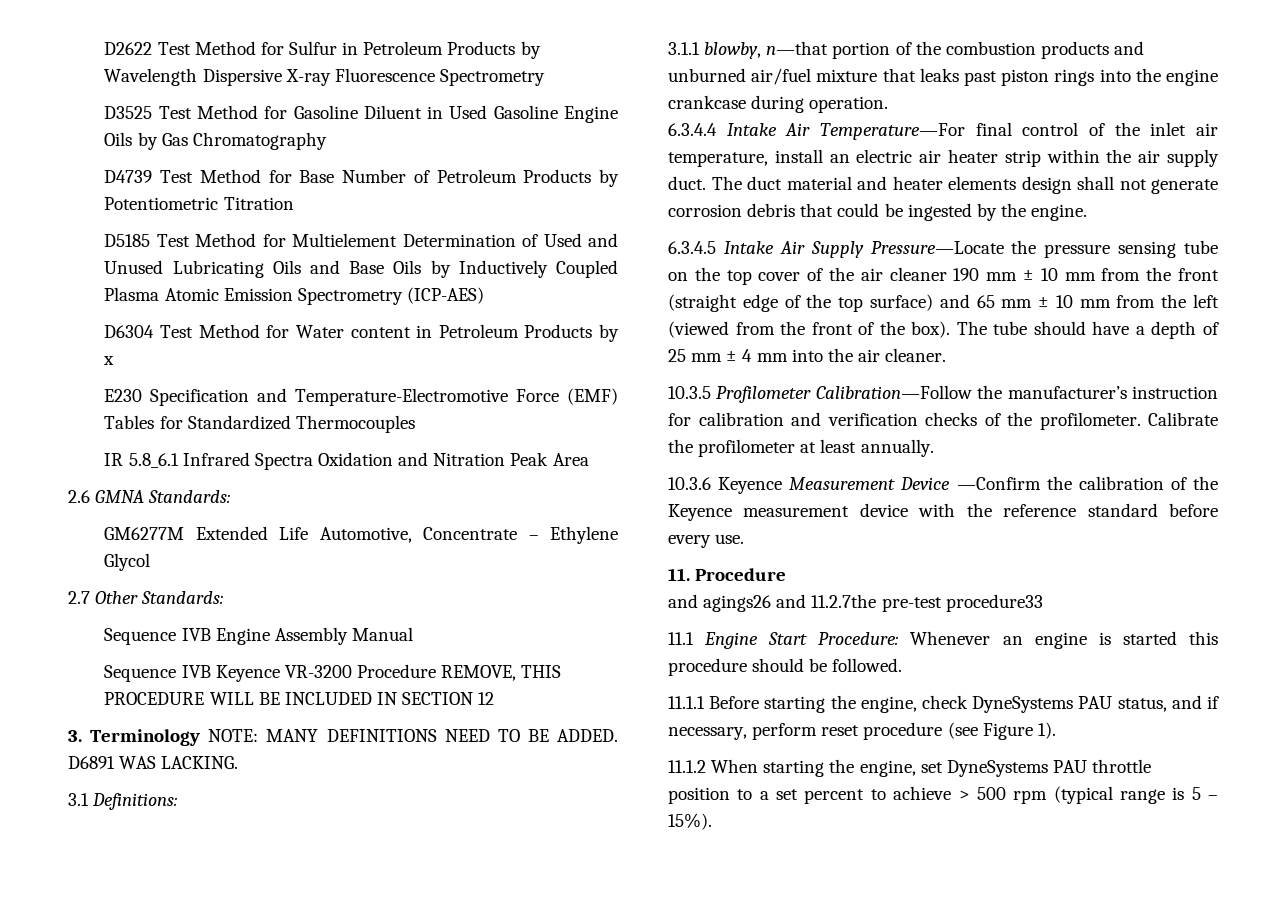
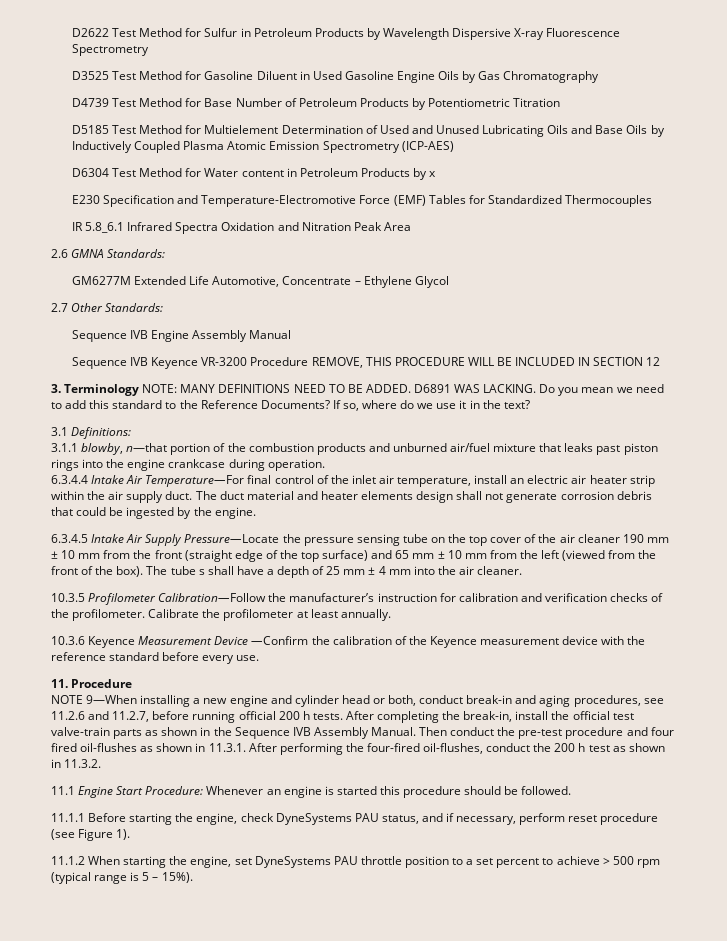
(239, 762) none -> [539,384,664,396] [51,400,530,411] Do you mean we need to add this standard to the Reference Documents? If so, where do we use it in the text?
[1033,321,1086,335] should -> [198,566,234,575] s shall
[668,594,1043,612] and agings26 and 11.2.7the pre-test procedure33 -> [51,695,664,707] [51,711,634,723] [51,727,674,739] [51,743,665,755] [51,759,102,768] NOTE 9—When installing a new engine and cylinder head or both, conduct break-in and aging procedures, see 11.2.6 and 11.2.7, before running official 200 h tests. After completing the break-in, install the official test valve-train parts as shown in the Sequence IVB Assembly Manual. Then conduct the pre-test procedure and four fired oil-flushes as shown in 11.3.1. After performing the four-fired oil-flushes, conduct the 200 h test as shown in 11.3.2.

